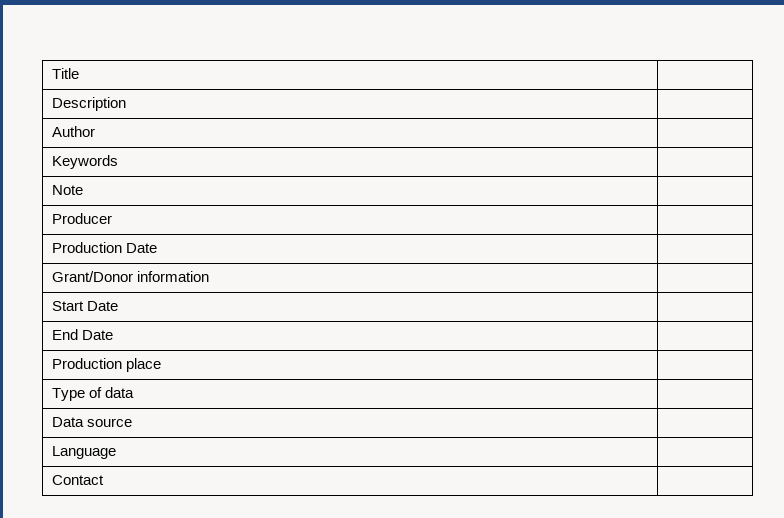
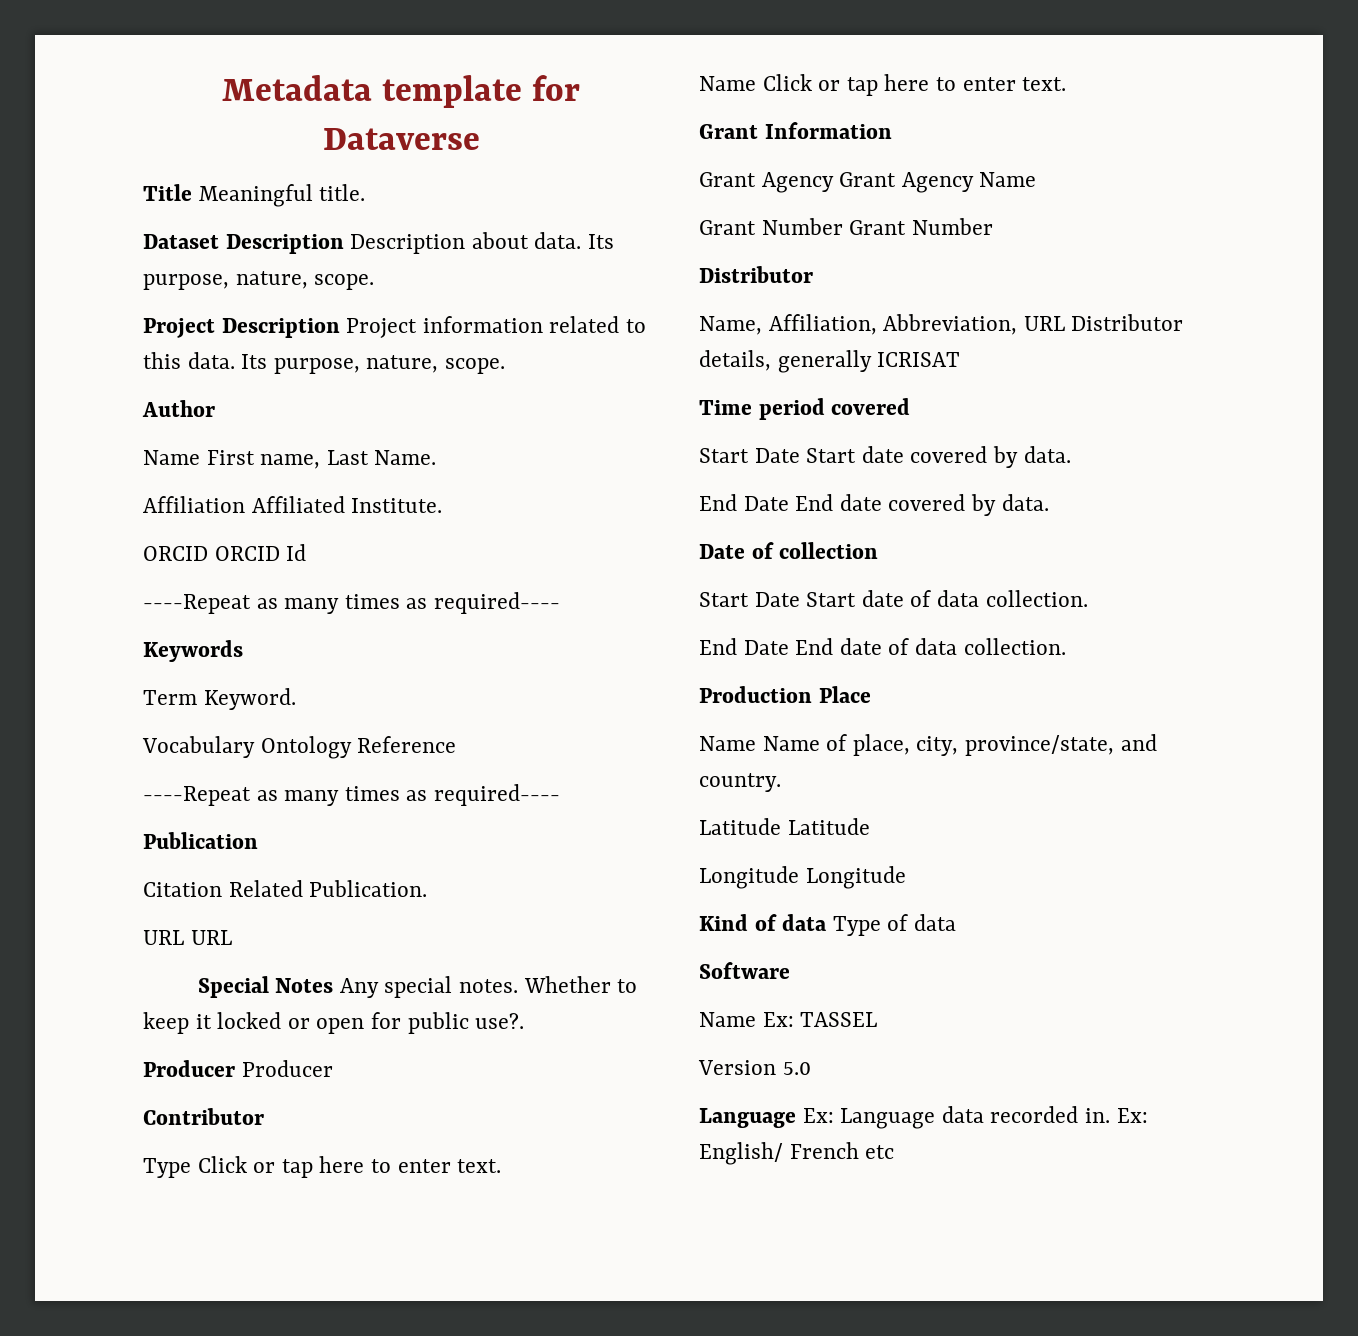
[52,68,80,79] [52,97,127,111] [52,126,96,137] [52,155,119,169] [52,185,84,195] [52,213,113,224] [52,242,158,253] [52,271,210,282] [52,301,119,311] [52,329,114,340] [52,358,162,372] [52,387,135,401] [52,417,133,427] [52,446,117,459] [52,475,105,485] Title | // Description | // Author | // Keywords | // Note | // Producer | // Production Date | // Grant/Donor information | // Start Date | // End Date | // Production place | // Type of data | // Data source | // Language | // Contact | -> [221,75,581,108] [322,128,480,150] [143,184,366,207] [143,232,615,254] [143,271,375,290] [143,316,647,338] [143,352,506,374] [142,400,215,417] [143,450,437,469] [143,496,443,513] [143,544,307,561] [143,592,561,614] [143,640,243,662] [143,688,296,710] [142,736,457,759] [143,784,561,806] [143,832,258,849] [143,880,428,897] [143,930,232,945] [197,976,638,998] [143,1012,525,1034] [143,1060,333,1077] [143,1108,264,1125] [143,1156,502,1178] [699,74,1067,96] [699,122,892,139] [699,172,1037,193] [699,218,993,235] [699,266,813,283] [699,314,1184,335] [699,350,961,373] [699,398,911,420] [699,446,1071,468] [699,494,1049,516] [699,542,879,559] [699,590,1088,607] [699,638,1066,655] [699,686,871,703] [699,734,1157,756] [699,773,781,792] [699,818,870,835] [699,866,906,889] [699,914,957,936] [699,962,790,979] [699,1012,878,1027] [698,1060,811,1075] [699,1106,1148,1129] [699,1142,895,1165] Metadata template for Dataverse // Title Meaningful title. // Dataset Description Description about data. Its purpose, nature, scope. // Project Description Project information related to this data. Its purpose, nature, scope. // Author // Name First name, Last Name. // Affiliation Affiliated Institute. // ORCID ORCID Id // ----Repeat as many times as required---- // Keywords // Term Keyword. // Vocabulary Ontology Reference // ----Repeat as many times as required---- // Publication // Citation Related Publication. // URL URL // Special Notes Any special notes. Whether to keep it locked or open for public use?. // Producer Producer // Contributor // Type Click or tap here to enter text. // Name Click or tap here to enter text. // Grant Information // Grant Agency Grant Agency Name // Grant Number Grant Number // Distributor // Name, Affiliation, Abbreviation, URL Distributor details, generally ICRISAT // Time period covered // Start Date Start date covered by data. // End Date End date covered by data. // Date of collection // Start Date Start date of data collection. // End Date End date of data collection. // Production Place // Name Name of place, city, province/state, and country. // Latitude Latitude // Longitude Longitude // Kind of data Type of data // Software // Name Ex: TASSEL // Version 5.0 // Language Ex: Language data recorded in. Ex: English/ French etc

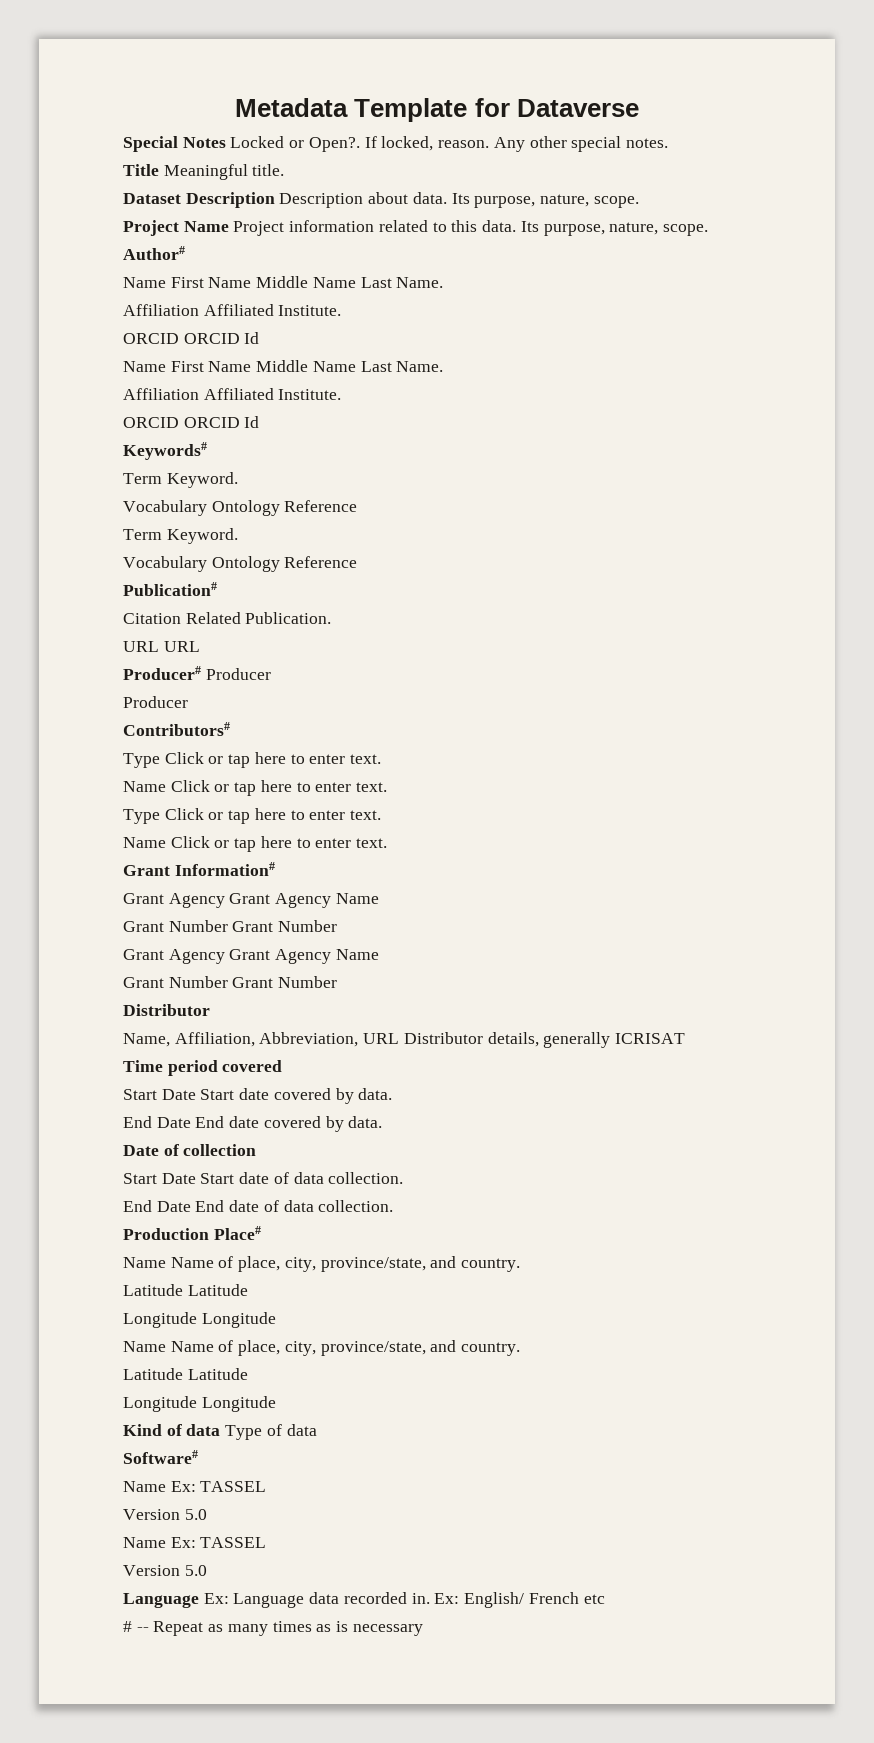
[382,75,522,108] template -> [354,98,468,122] Template
(480, 139) none -> [123,136,668,152] // Special Notes Locked or Open?. If locked, reason. Any other special notes.
[221,318,340,338] Description -> [183,221,229,232] Name
[142,400,215,417] [143,450,437,469] [143,496,443,513] [143,544,307,561] [143,592,561,614] [143,640,243,662] [143,688,296,710] [142,736,457,759] [143,784,561,806] [143,832,258,849] Author // Name First name, Last Name. // Affiliation Affiliated Institute. // ORCID ORCID Id // ----Repeat as many times as required---- // Keywords // Term Keyword. // Vocabulary Ontology Reference // ----Repeat as many times as required---- // Publication -> [123,246,185,260] [123,276,444,288] [123,304,342,316] [123,332,260,344] [123,360,444,372] [123,388,342,400] [123,416,260,428] [123,442,207,460] [123,472,238,488] [123,500,358,516] [123,528,238,544] [123,556,358,572] [123,582,217,596] Author# // Name First Name Middle Name Last Name. // Affiliation Affiliated Institute. // ORCID ORCID Id // Name First Name Middle Name Last Name. // Affiliation Affiliated Institute. // ORCID ORCID Id // Keywords# // Term Keyword. // Vocabulary Ontology Reference // Term Keyword. // Vocabulary Ontology Reference // Publication#
[197,976,638,998] [143,1012,525,1034] [143,1060,333,1077] [143,1108,264,1125] Special Notes Any special notes. Whether to keep it locked or open for public use?. // Producer Producer // Contributor -> [123,666,271,680] [123,696,188,708] [123,722,230,736] [123,752,382,768] [123,780,388,796] Producer# Producer // Producer // Contributors# // Type Click or tap here to enter text. // Name Click or tap here to enter text.
[764,122,892,139] Information -> [174,862,275,876] [123,893,379,908] [123,920,338,932] Information# // Grant Agency Grant Agency Name // Grant Number Grant Number
[818,686,871,703] Place -> [213,1226,261,1240] [123,1256,521,1272] [123,1284,248,1296] [123,1312,276,1328] Place# // Name Name of place, city, province/state, and country. // Latitude Latitude // Longitude Longitude
[699,962,790,979] Software -> [123,1450,198,1464] [123,1481,267,1492] [123,1509,207,1520] Software# // Name Ex: TASSEL // Version 5.0
(895, 1152) none -> [123,1621,423,1636] // # -- Repeat as many times as is necessary

